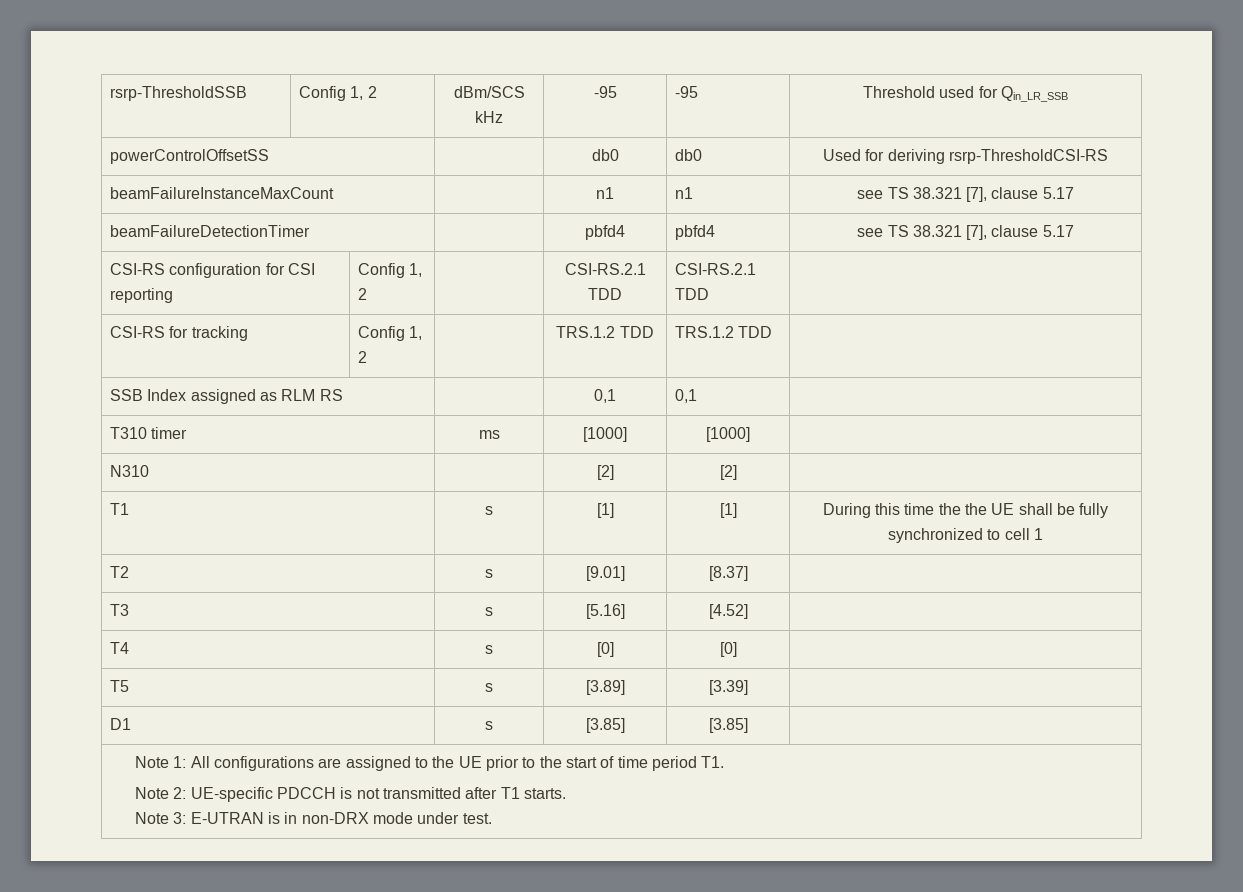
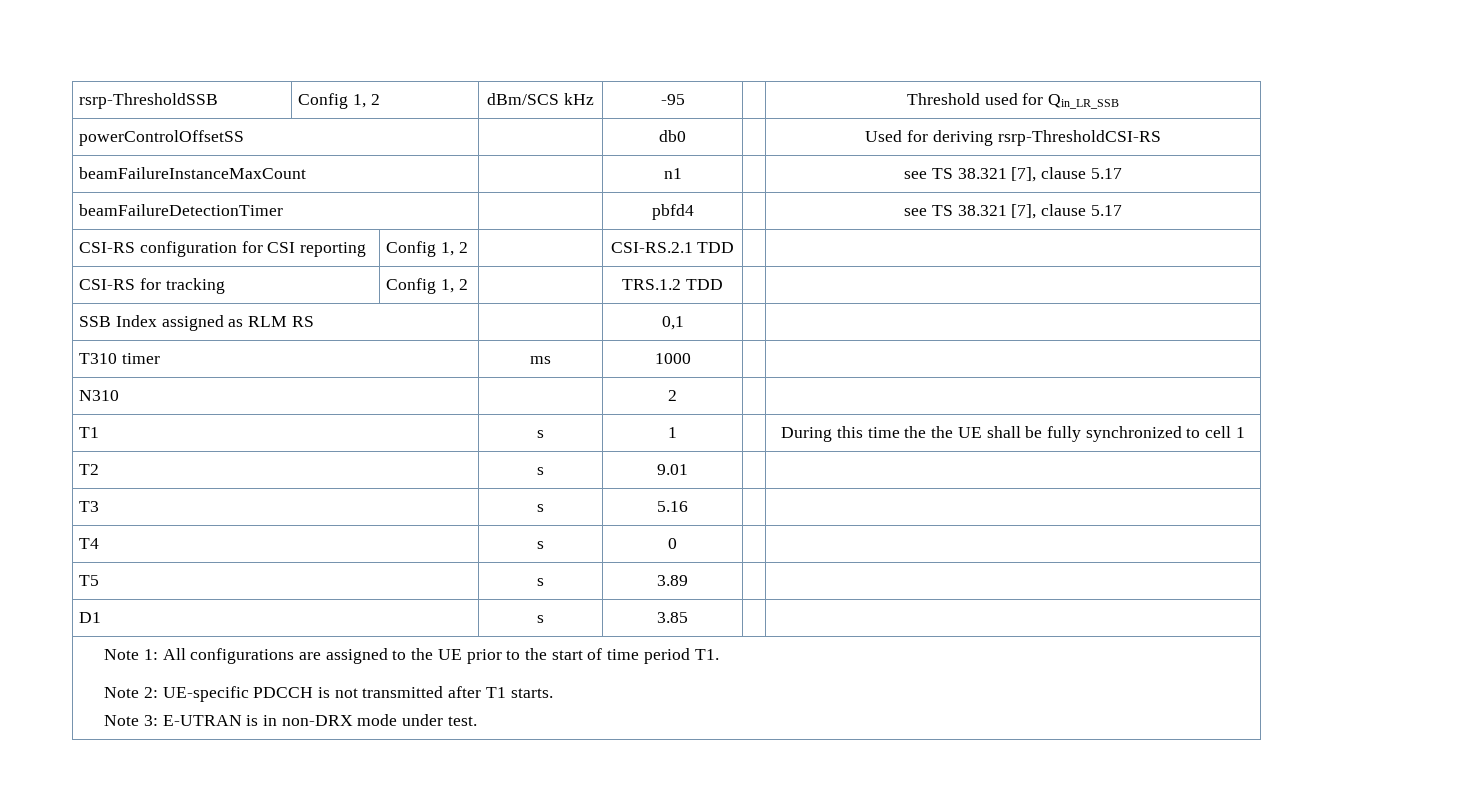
[675,86,699,98] -95 -> (685, 99) none
[675,149,703,161] db0 -> (686, 136) none
[675,187,694,199] n1 -> (682, 173) none
[675,225,716,240] pbfd4 -> (694, 212) none
[675,263,757,275] [675,288,710,300] CSI-RS.2.1 TDD -> (735, 247) none
[675,326,773,338] TRS.1.2 TDD -> (723, 284) none
[675,389,698,403] 0,1 -> (684, 323) none
[583,427,627,442] [706,427,750,442] [1000] | [1000] -> [654,353,691,364] 1000 |
[596,465,614,480] [719,465,737,480] [2] | [2] -> [668,390,677,401] 2 |
[596,503,614,518] [719,503,737,518] [1] | [1] -> [668,427,677,438] 1 |
[585,566,625,581] [708,566,748,581] [9.01] | [8.37] -> [657,464,688,475] 9.01 |
[585,604,625,619] [708,604,748,619] [5.16] | [4.52] -> [657,501,688,512] 5.16 |
[596,642,614,657] [719,642,737,657] [0] | [0] -> [668,538,677,549] 0 |
[585,680,625,695] [708,680,748,695] [3.89] | [3.39] -> [657,575,688,586] 3.89 |
[585,718,625,733] [708,718,748,733] [3.85] | [3.85] -> [657,612,688,623] 3.85 |

